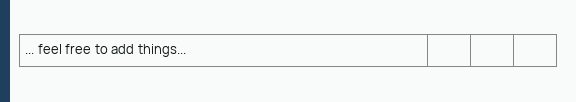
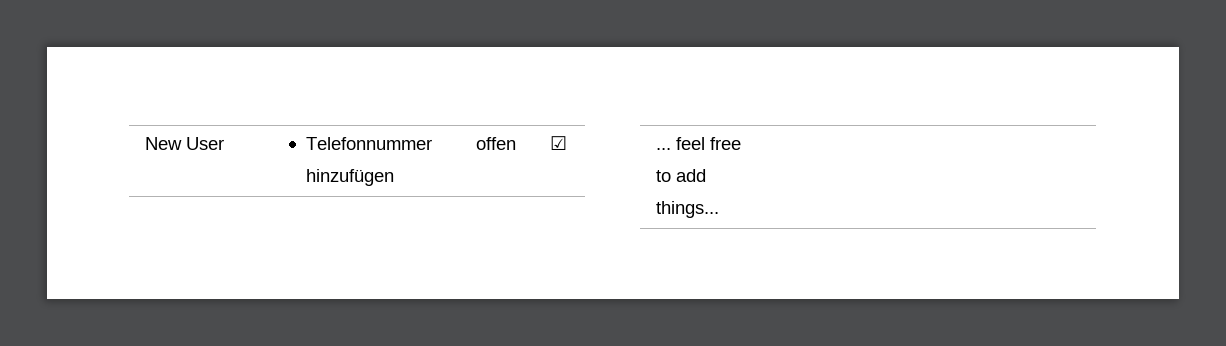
(25, 53) none -> [145,137,225,150] [305,137,432,150] [305,169,394,186] [476,137,517,150] [550,136,568,150] New User | Telefonnummer hinzufügen | offen | ☑ //

